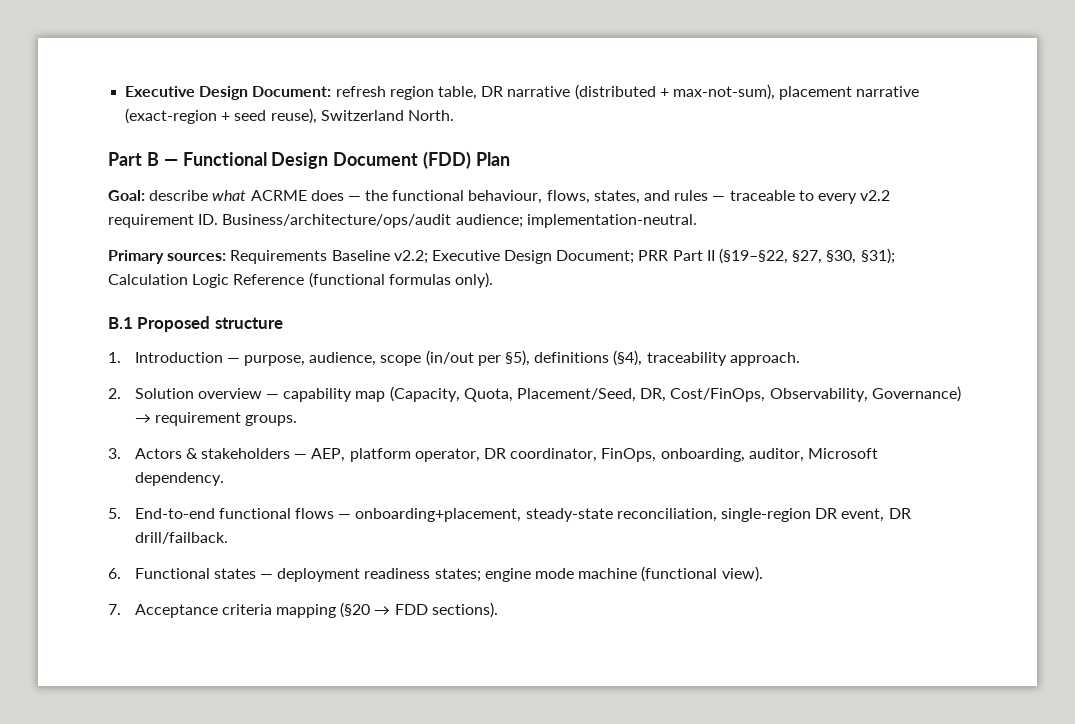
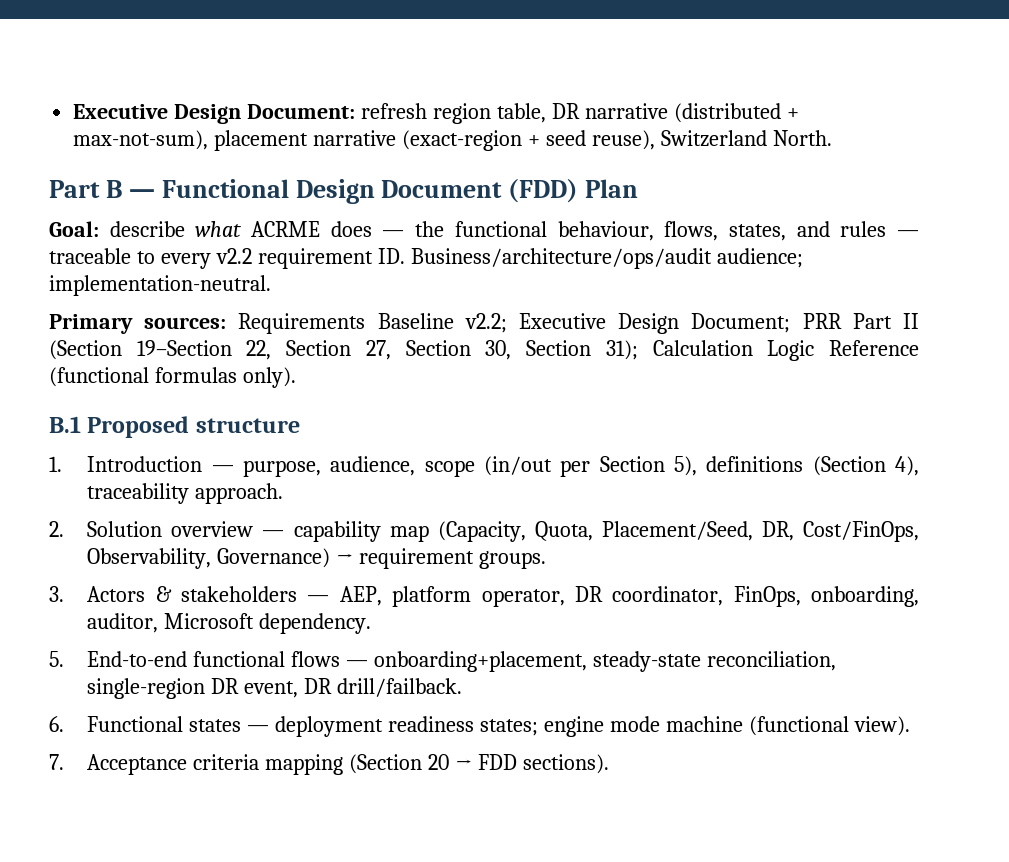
[719,248,895,264] (§19–§22, §27, §30, §31); -> [49,340,638,360] (Section 19–Section 22, Section 27, Section 30, Section 31);
[504,350,643,366] §5), definitions (§4), -> [599,456,920,476] Section 5), definitions (Section 4),
[340,602,371,618] (§20 -> [349,754,450,774] (Section 20

